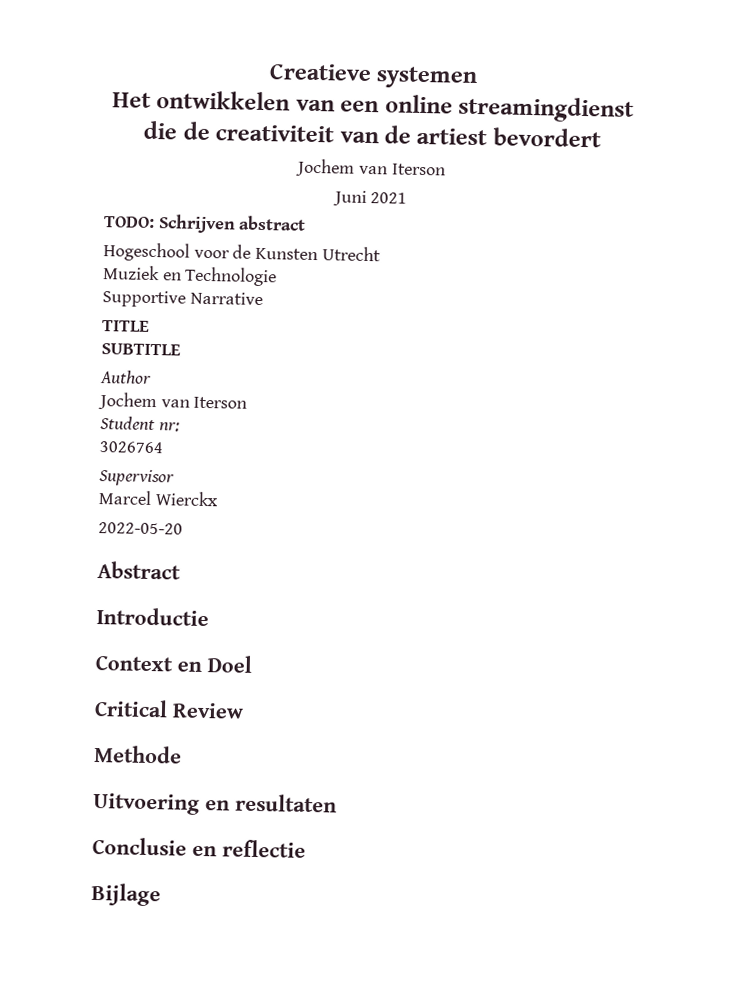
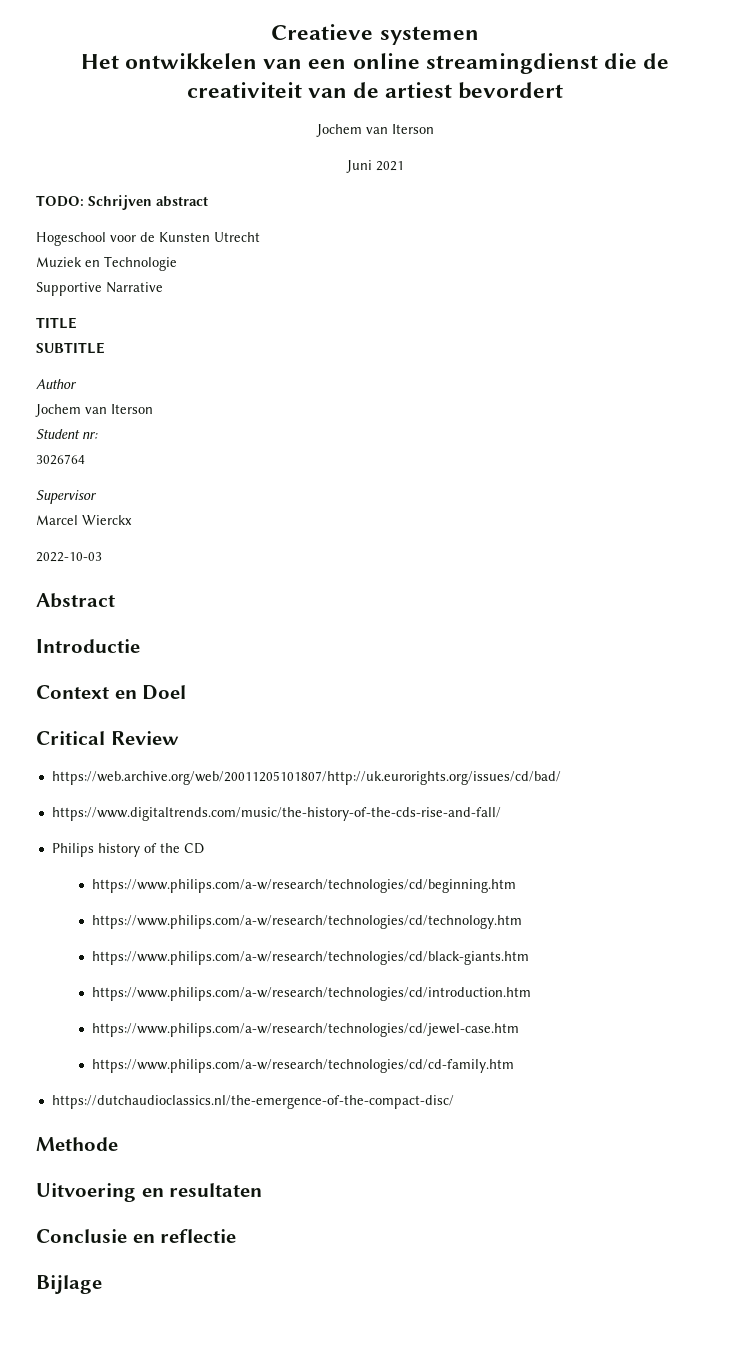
[98,522,183,535] 2022-05-20 -> [36,552,102,562] 2022-10-03
(244, 710) none -> [51,771,561,785] [51,807,501,821] [51,843,204,857] [92,879,517,893] [92,915,523,929] [92,951,530,965] [92,987,532,1001] [92,1023,520,1037] [92,1059,515,1073] [51,1095,454,1109] // https://web.archive.org/web/20011205101807/http://uk.eurorights.org/issues/cd/bad/ // https://www.digitaltrends.com/music/the-history-of-the-cds-rise-and-fall/ // Philips history of the CD // https://www.philips.com/a-w/research/technologies/cd/beginning.htm // https://www.philips.com/a-w/research/technologies/cd/technology.htm // https://www.philips.com/a-w/research/technologies/cd/black-giants.htm // https://www.philips.com/a-w/research/technologies/cd/introduction.htm // https://www.philips.com/a-w/research/technologies/cd/jewel-case.htm // https://www.philips.com/a-w/research/technologies/cd/cd-family.htm // https://dutchaudioclassics.nl/the-emergence-of-the-compact-disc/

